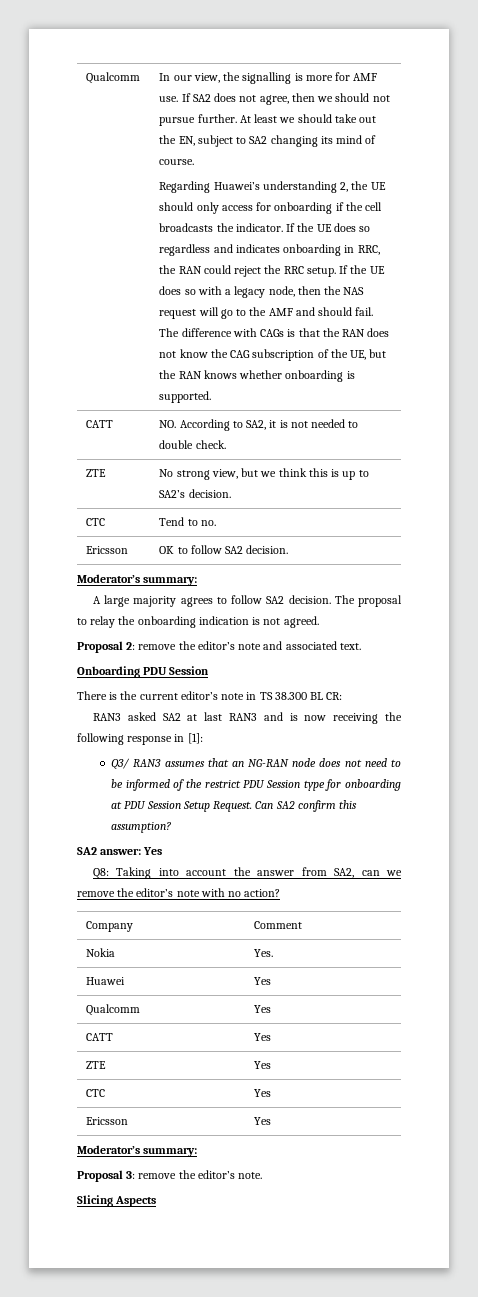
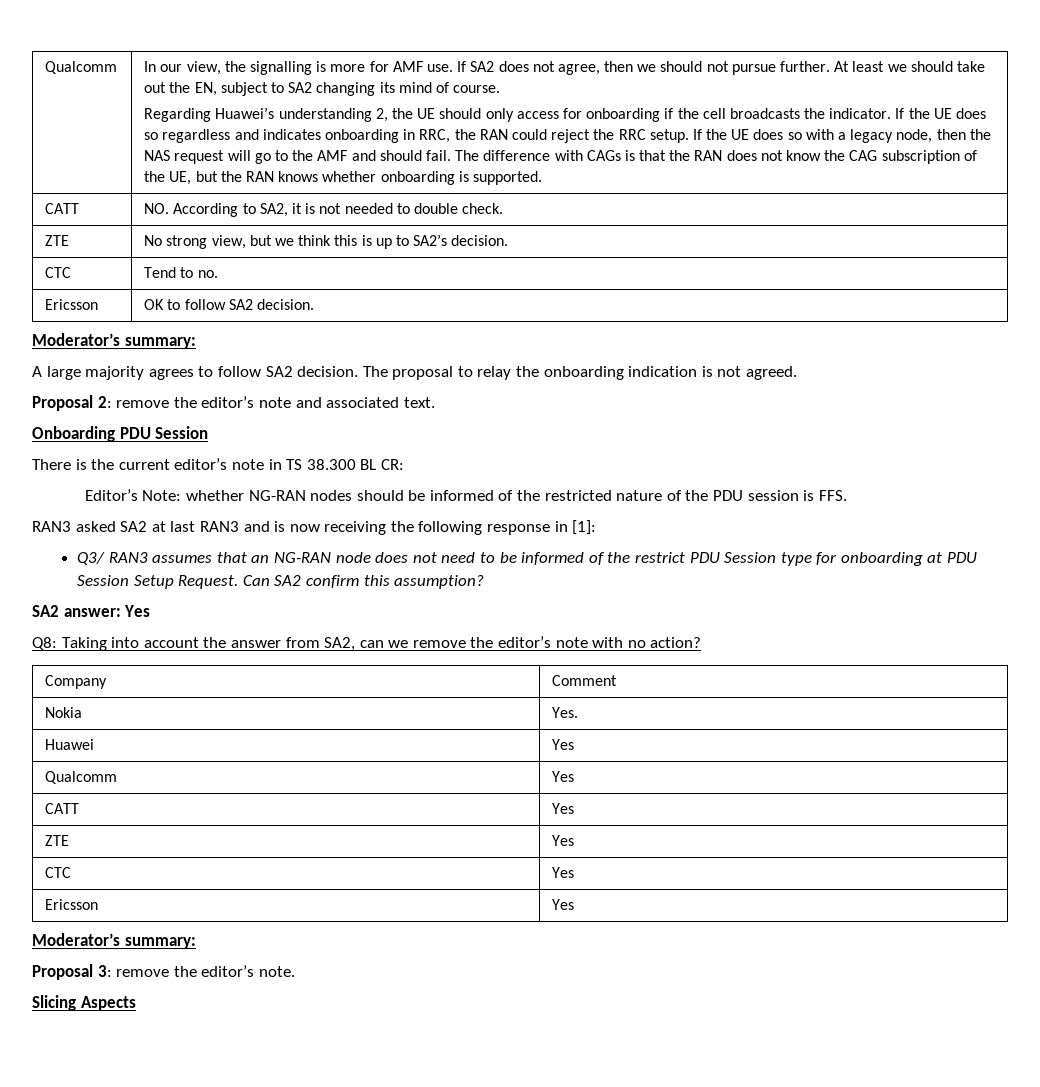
(343, 696) none -> [84,489,847,501] // Editor’s Note: whether NG-RAN nodes should be informed of the restricted nature of the PDU session is FFS.

